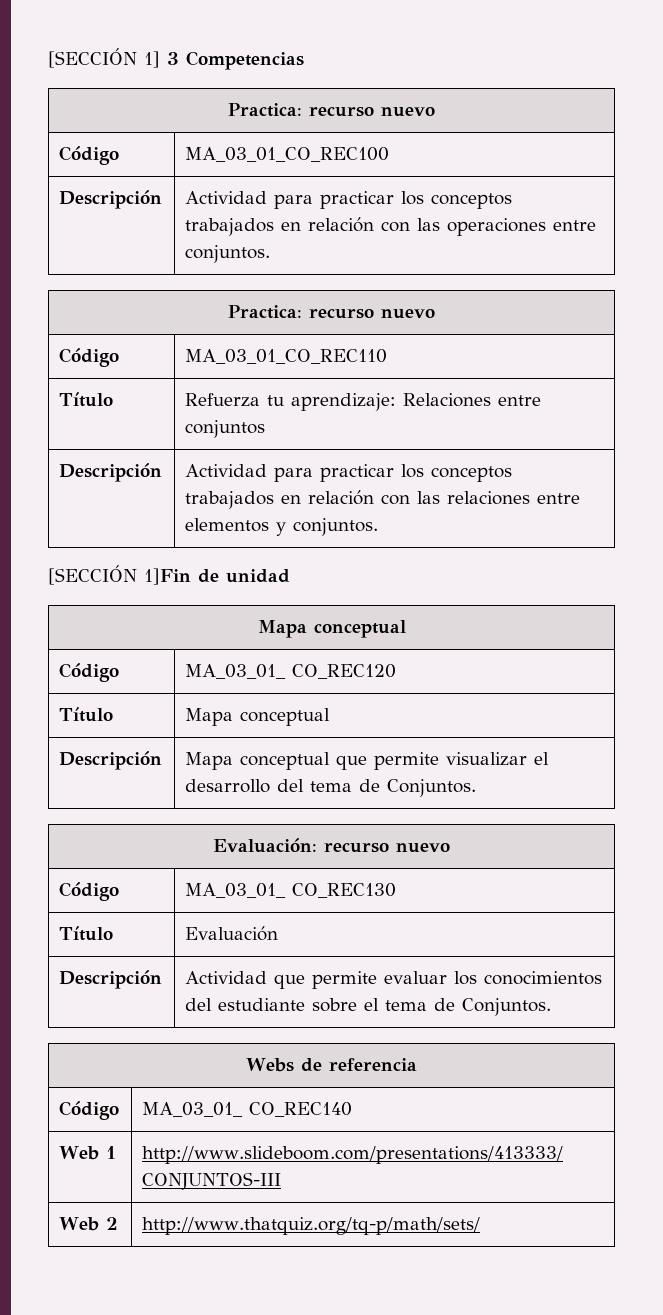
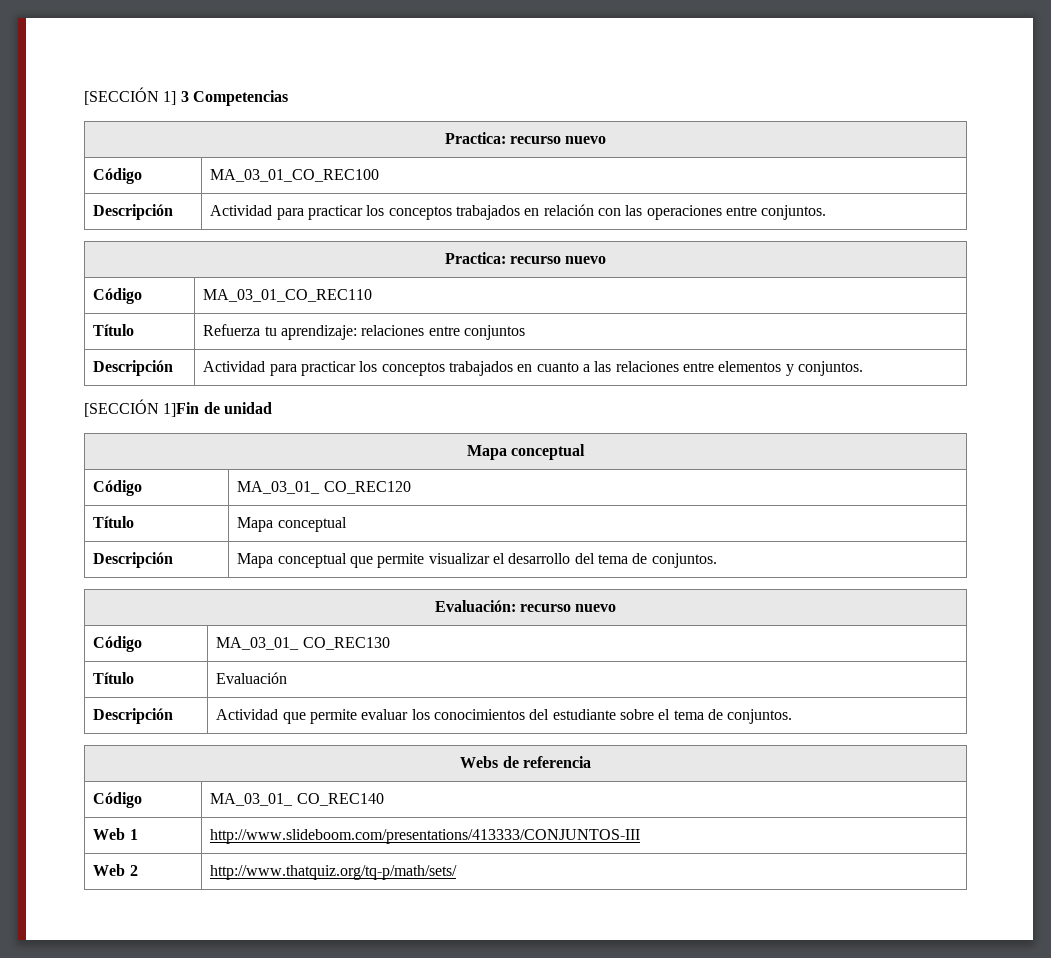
[403,393,492,407] Relaciones -> [361,325,425,336] relaciones
[308,490,411,505] relación con -> [536,362,591,372] cuanto a
[387,779,477,797] Conjuntos. -> [651,553,717,568] conjuntos.
[462,998,552,1016] Conjuntos. -> [727,709,793,724] conjuntos.

